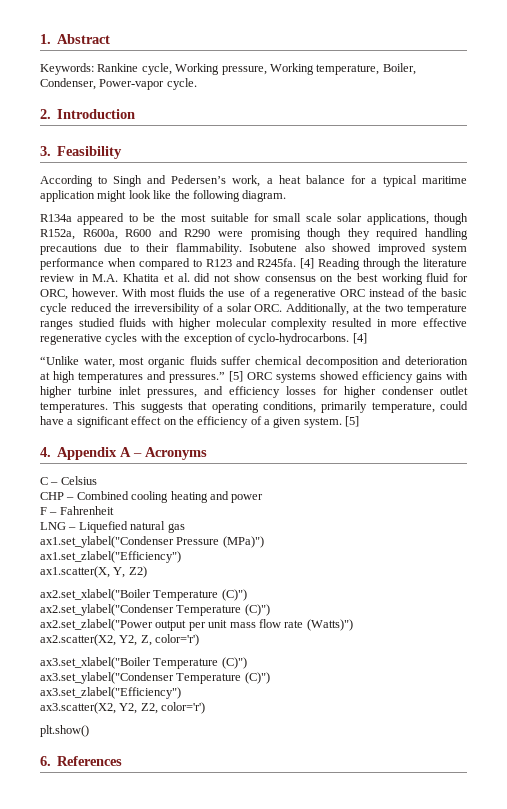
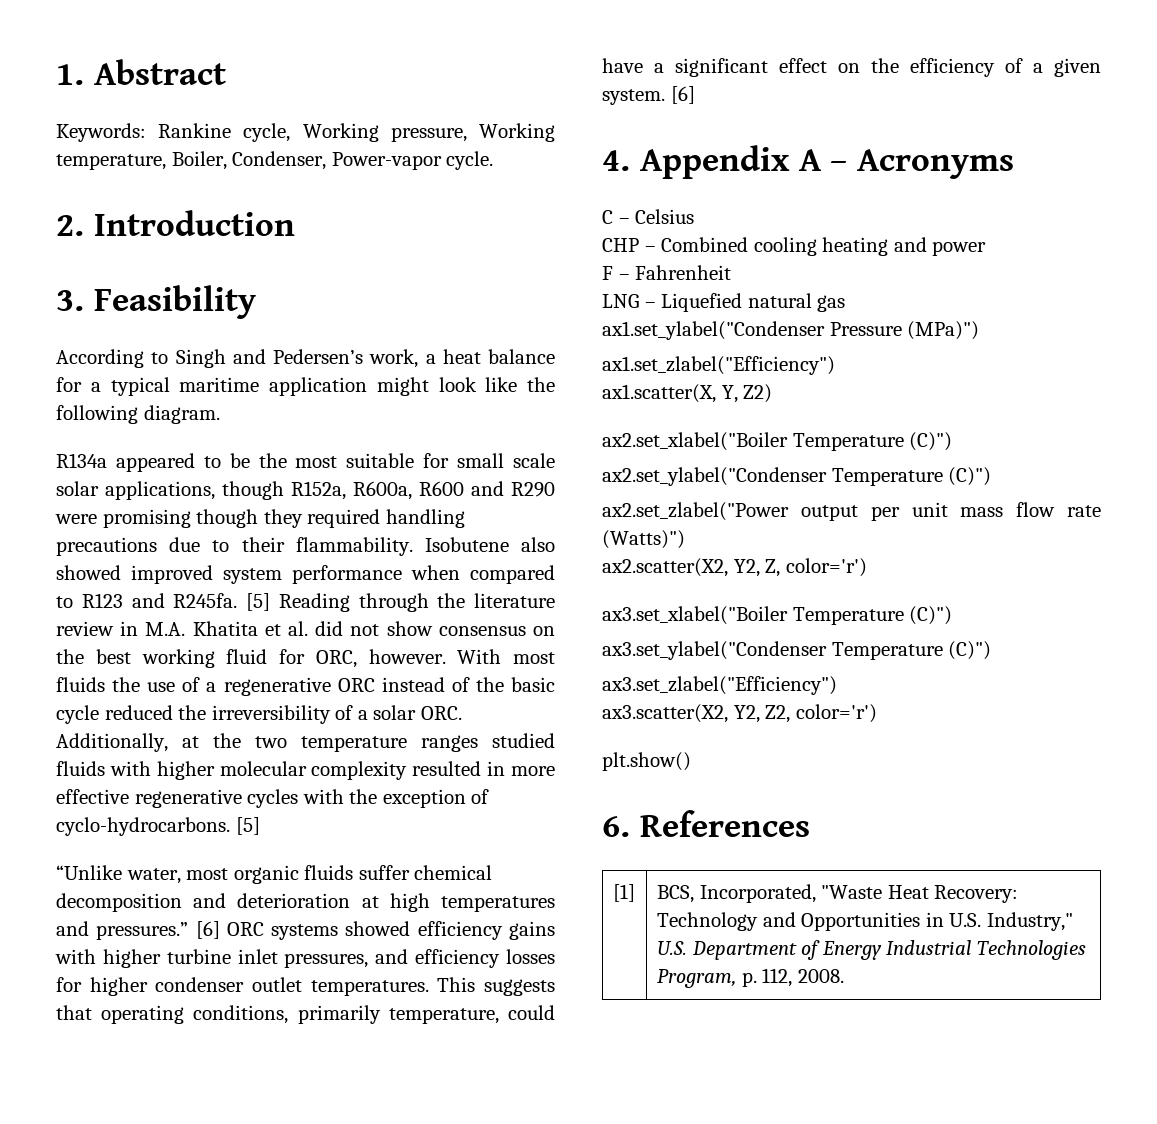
[300,258,315,269] [4] -> [246,593,270,611] [5]
[352,333,367,344] [4] -> [235,817,260,835] [5]
[229,371,243,382] [5] -> [195,921,220,939] [6]
[345,416,360,427] [5] -> [670,86,695,104] [6]
(123, 761) none -> [612,884,635,902] [656,884,1019,903] [656,912,1073,931] [656,940,1086,960] [656,968,844,988] // [1] | BCS, Incorporated, "Waste Heat Recovery: Technology and Opportunities in U.S. Industry," U.S. Department of Energy Industrial Technologies Program, p. 112, 2008.

